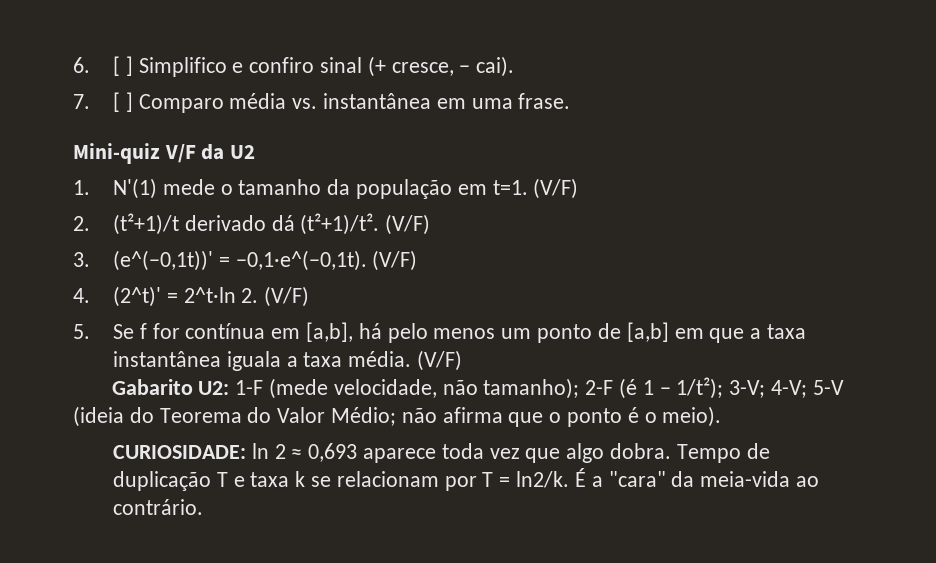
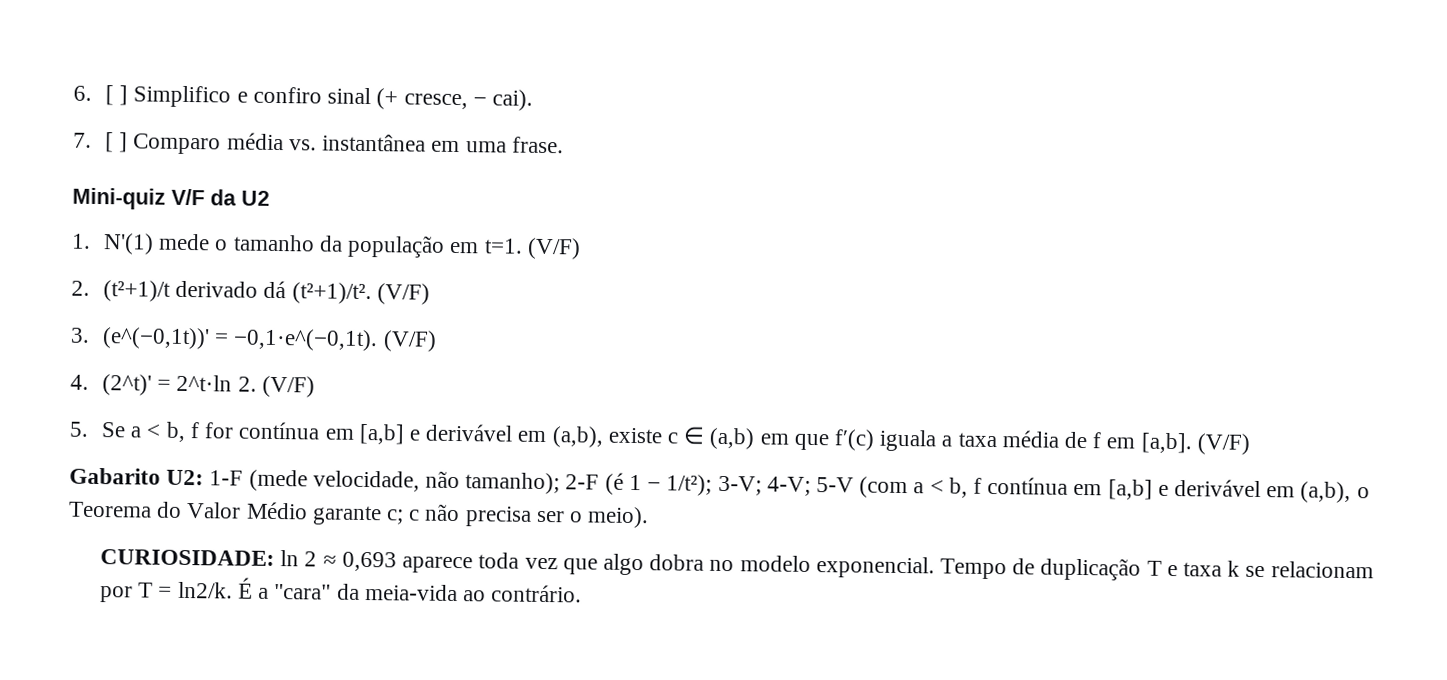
(135, 331) none -> [130,421,186,442] a < b,
[306,322,806,343] [113,351,412,371] [a,b], há pelo menos um ponto de [a,b] em que a taxa instantânea iguala a taxa média. -> [358,423,1192,454] [a,b] e derivável em (a,b), existe c ∈ (a,b) em que f′(c) iguala a taxa média de f em [a,b].
[73,406,639,427] (ideia do Teorema do Valor Médio; não afirma que o ponto é -> [859,476,1370,504] [68,501,565,527] (com a < b, f contínua em [a,b] e derivável em (a,b), o Teorema do Valor Médio garante c; c não precisa ser
[610,443,672,459] dobra. -> [649,554,935,579] dobra no modelo exponencial.

